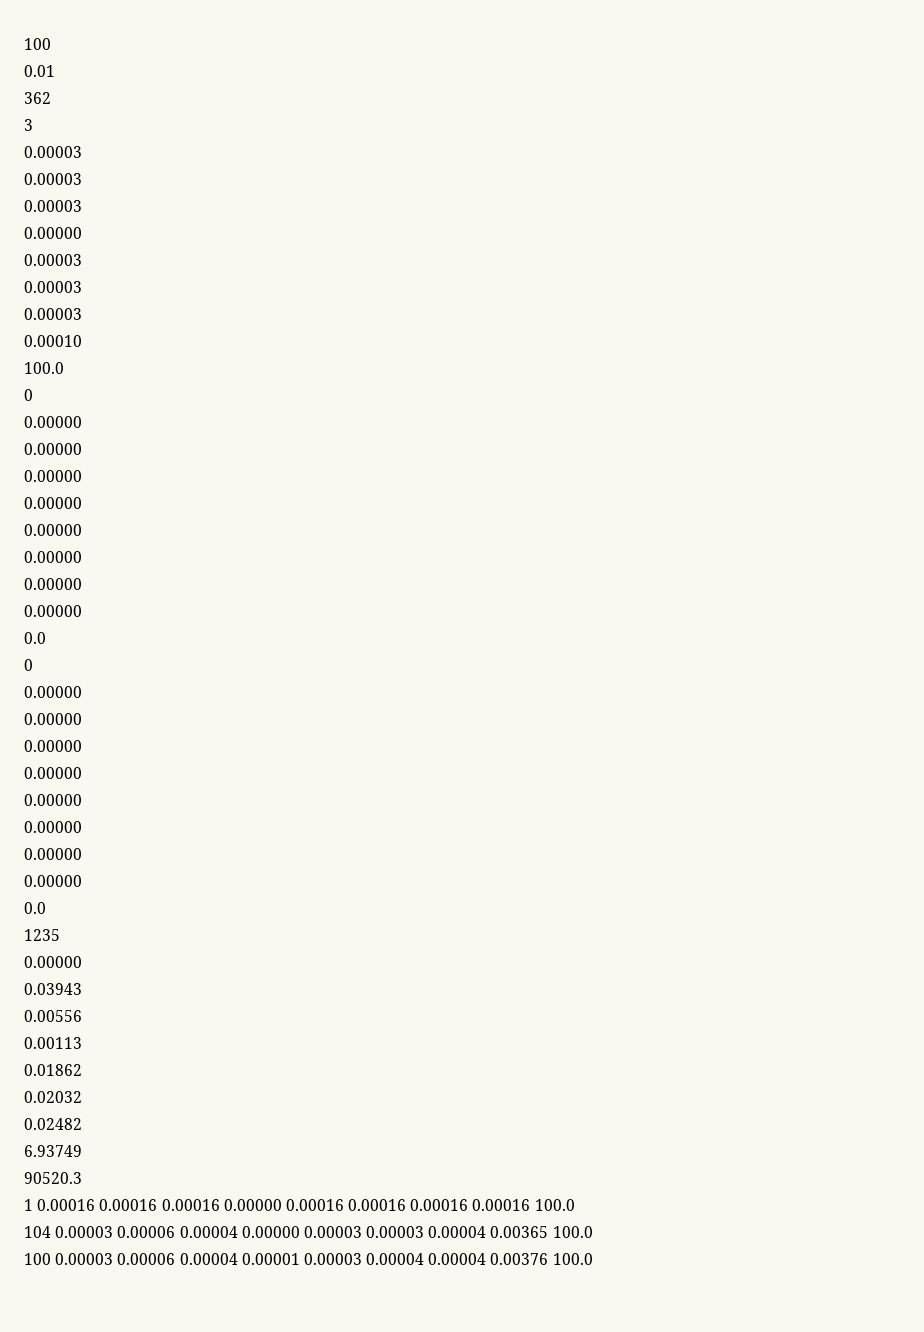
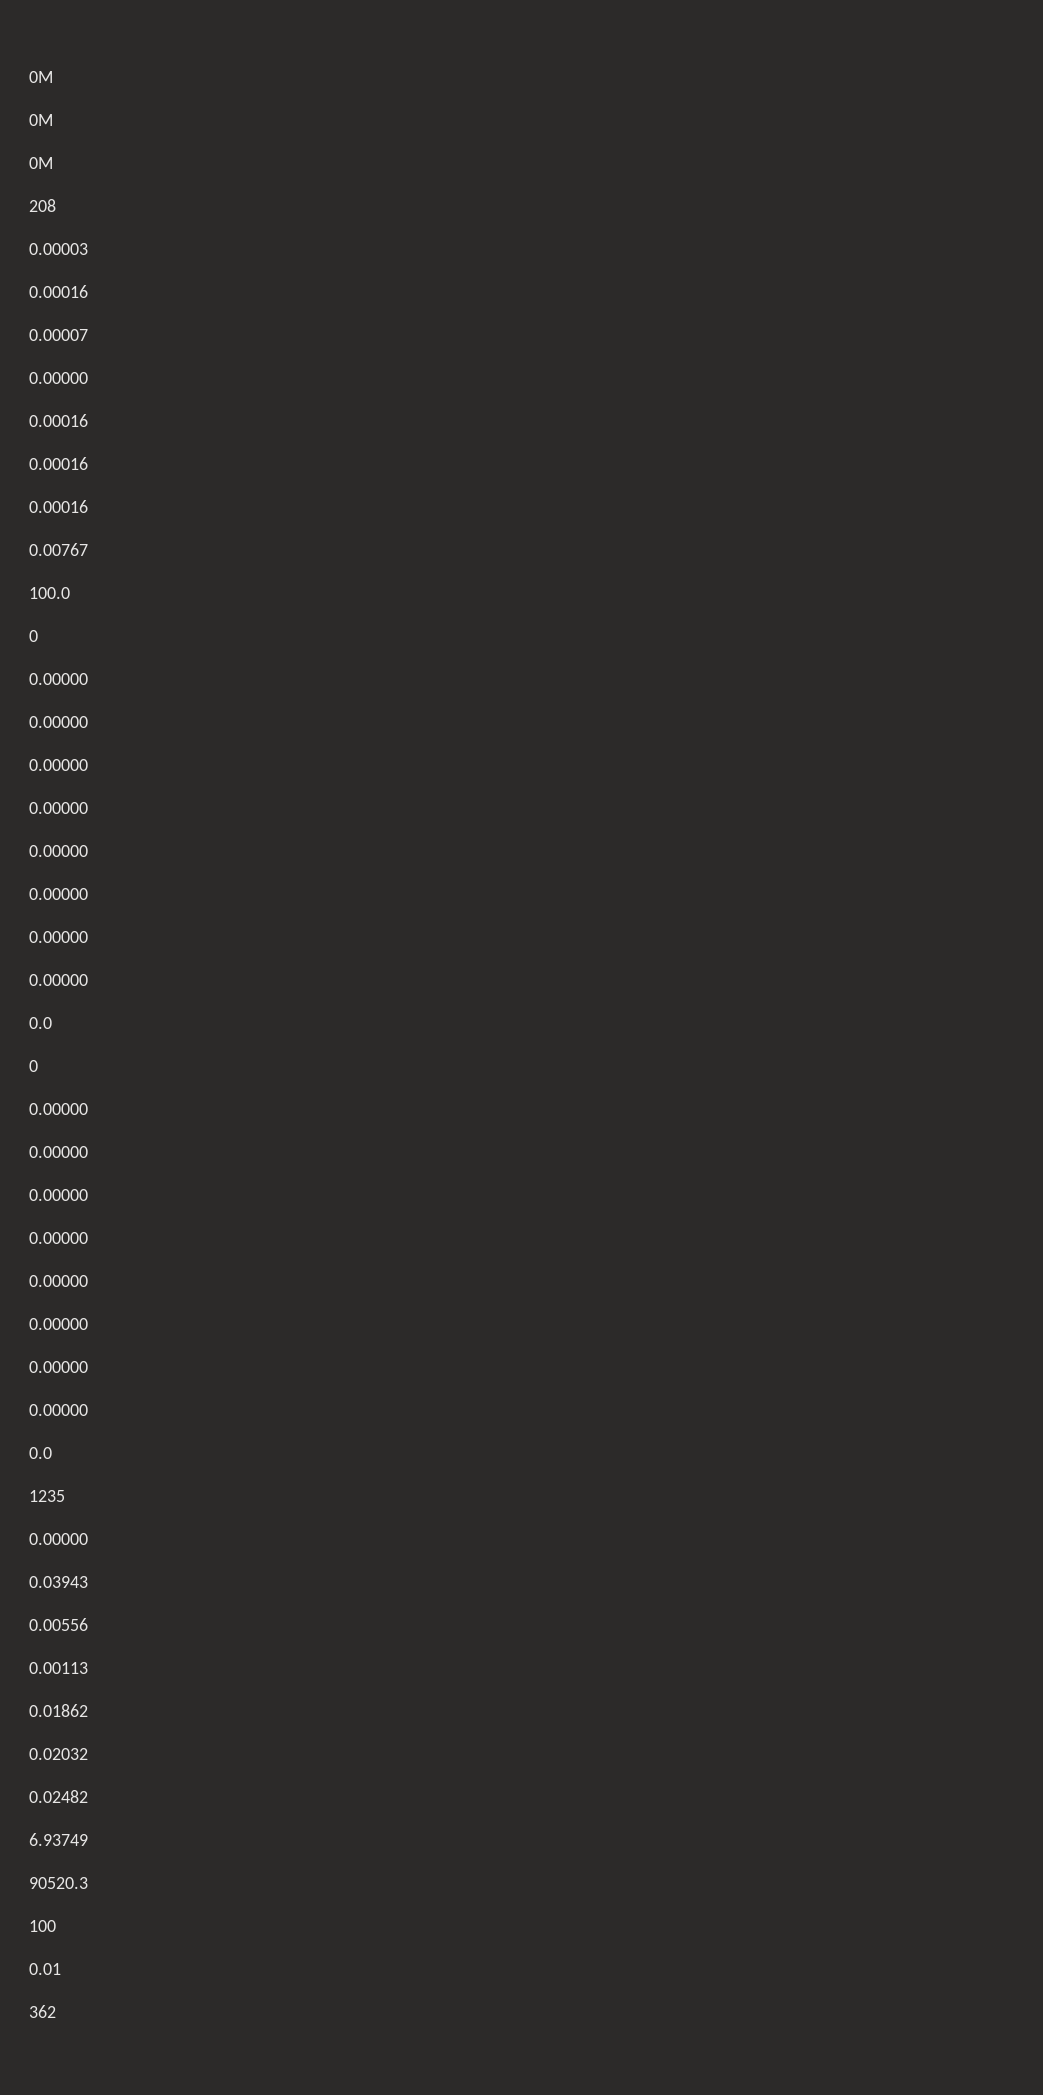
[24,38,51,50] [24,65,55,77] [24,92,51,104] [24,119,33,131] [24,146,82,158] [24,173,82,185] [24,200,82,212] [24,227,82,239] [24,254,82,266] [24,281,82,293] [24,308,82,320] [24,335,82,347] 100 // 0.01 // 362 // 3 // 0.00003 // 0.00003 // 0.00003 // 0.00000 // 0.00003 // 0.00003 // 0.00003 // 0.00010 -> [29,71,53,83] [29,114,53,126] [29,157,53,169] [29,199,56,212] [29,243,88,255] [29,285,88,298] [29,329,88,341] [29,372,88,384] [29,414,88,427] [29,457,88,470] [29,500,88,513] [29,543,88,556] 0M // 0M // 0M // 208 // 0.00003 // 0.00016 // 0.00007 // 0.00000 // 0.00016 // 0.00016 // 0.00016 // 0.00767
[24,1199,575,1211] [24,1226,593,1238] [24,1253,593,1265] 1 0.00016 0.00016 0.00016 0.00000 0.00016 0.00016 0.00016 0.00016 100.0 // 104 0.00003 0.00006 0.00004 0.00000 0.00003 0.00003 0.00004 0.00365 100.0 // 100 0.00003 0.00006 0.00004 0.00001 0.00003 0.00004 0.00004 0.00376 100.0 -> [29,1920,56,1932] [29,1963,61,1975] [29,2005,56,2018] 100 // 0.01 // 362

